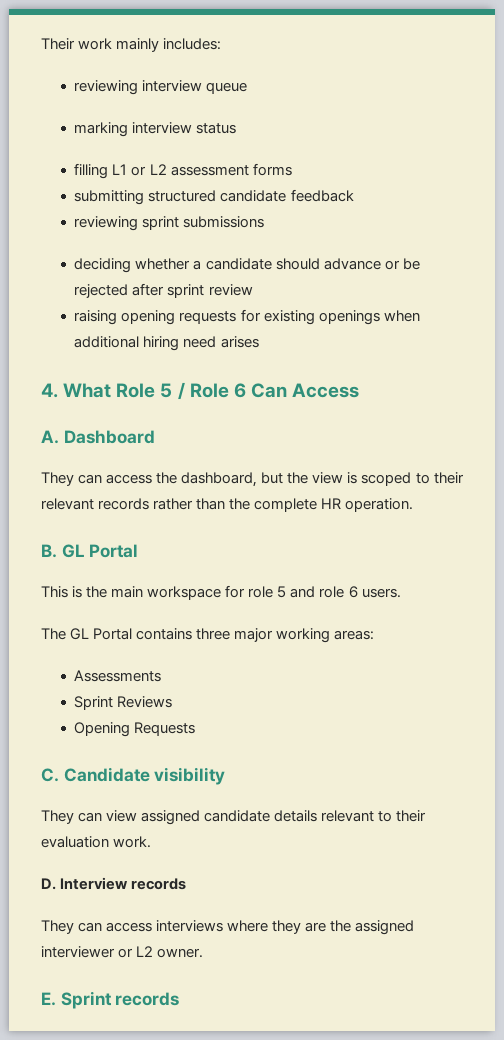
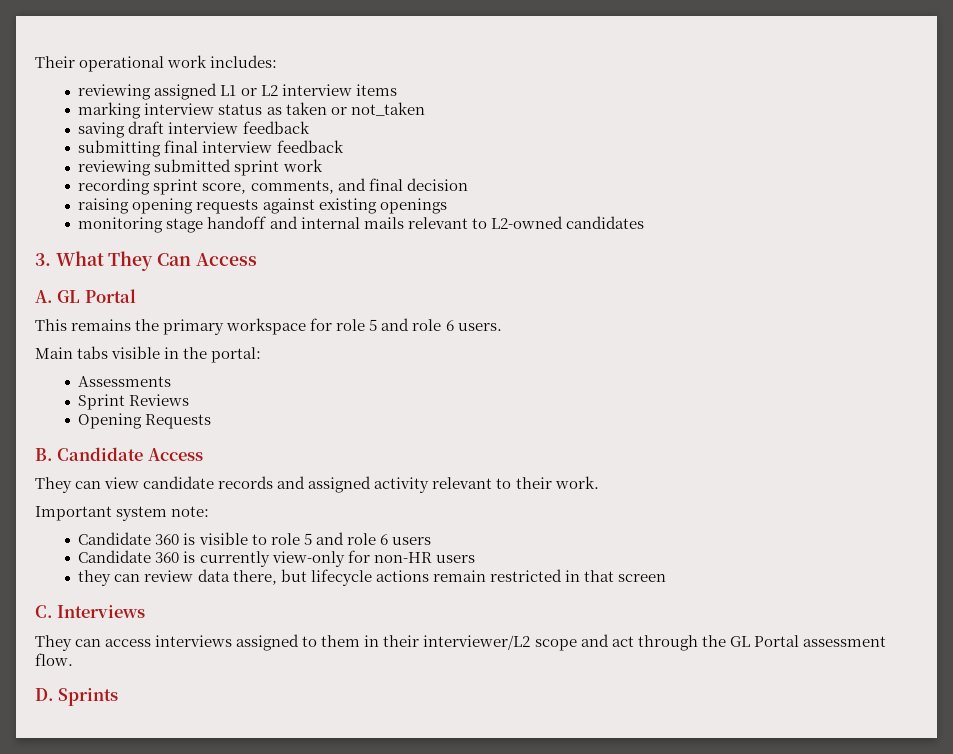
[78,38,160,52] work mainly -> [79,55,208,72] operational work
[142,80,248,94] [74,122,237,137] [74,163,292,179] interview queue // marking interview status // filling L1 or L2 assessment forms -> [154,83,397,100] [78,102,425,119] [78,121,310,138] assigned L1 or L2 interview items // marking interview status as taken or not_taken // saving draft interview feedback
[148,190,287,202] structured candidate -> [164,140,273,153] final interview
[142,216,265,230] [74,258,420,273] [74,283,253,298] sprint submissions // deciding whether a candidate should advance or be rejected after sprint review -> [154,159,323,176] [78,178,468,195] submitted sprint work // recording sprint score, comments, and final decision
[240,309,261,322] for -> [262,198,315,214] against
[383,310,420,322] [74,336,259,351] [41,382,360,400] [41,430,155,444] [41,472,464,487] [41,498,414,512] [41,544,57,558] when additional hiring need arises // 4. What Role 5 / Role 6 Can Access // A. Dashboard // They can access the dashboard, but the view is scoped to their relevant records rather than the complete HR operation. // B. -> [78,216,644,233] [35,251,257,271] [35,290,53,303] // monitoring stage handoff and internal mails relevant to L2-owned candidates // 3. What They Can Access // A.
[72,586,144,598] is the main -> [71,319,225,335] remains the primary
[41,628,375,643] The GL Portal contains three major working areas: -> [35,346,262,363] Main tabs visible in the portal:
[41,767,226,785] C. Candidate visibility -> [35,447,203,461] B. Candidate Access
[141,810,318,825] assigned candidate details -> [143,476,430,493] candidate records and assigned activity
[41,836,109,848] evaluation -> (552, 483) none
[41,877,187,890] [41,920,415,935] [41,946,204,958] [41,991,180,1009] D. Interview records // They can access interviews where they are the assigned interviewer or L2 owner. // E. Sprint records -> [35,506,210,521] [78,532,431,545] [78,550,475,567] [78,569,666,586] [35,605,146,618] [35,634,886,651] [35,653,73,666] [35,688,119,706] Important system note: // Candidate 360 is visible to role 5 and role 6 users // Candidate 360 is currently view-only for non-HR users // they can review data there, but lifecycle actions remain restricted in that screen // C. Interviews // They can access interviews assigned to them in their interviewer/L2 scope and act through the GL Portal assessment flow. // D. Sprints

